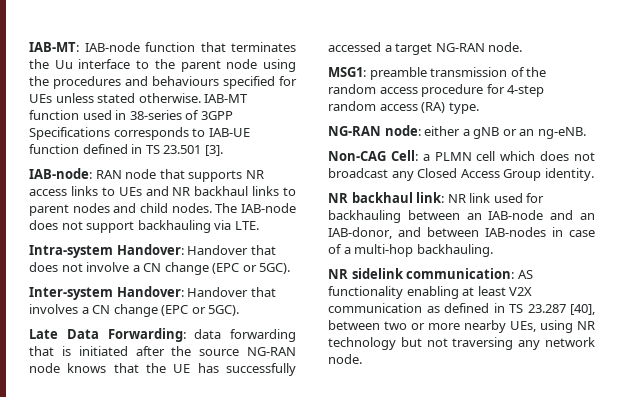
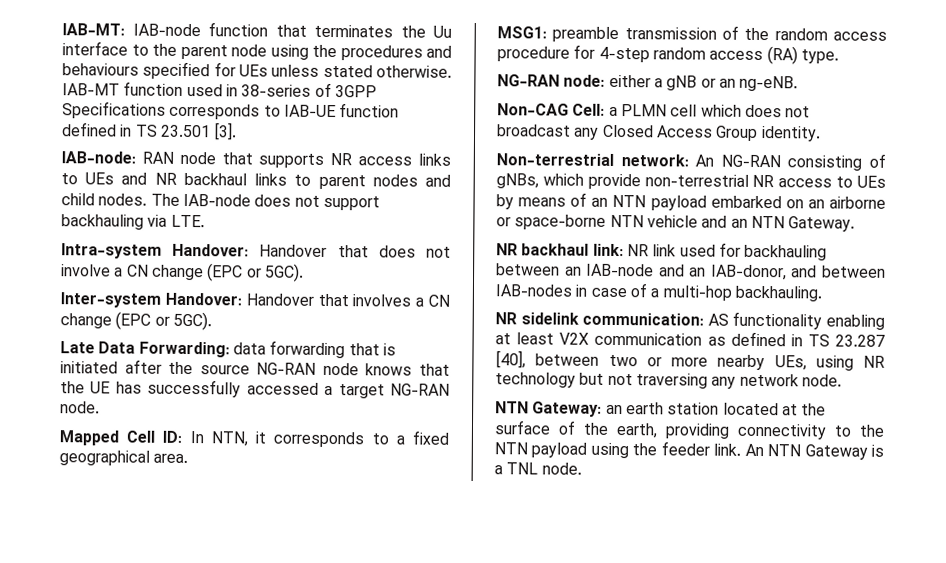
(523, 47) none -> [59,430,450,448] [59,450,189,466] // Mapped Cell ID: In NTN, it corresponds to a fixed geographical area.
(594, 174) none -> [496,153,886,171] [496,173,886,190] [496,192,886,211] [496,214,856,232] // Non-terrestrial network: An NG-RAN consisting of gNBs, which provide non-terrestrial NR access to UEs by means of an NTN payload embarked on an airborne or space-borne NTN vehicle and an NTN Gateway.
(362, 359) none -> [495,401,827,417] [494,420,885,440] [494,441,885,460] [494,462,582,475] // NTN Gateway: an earth station located at the surface of the earth, providing connectivity to the NTN payload using the feeder link. An NTN Gateway is a TNL node.

